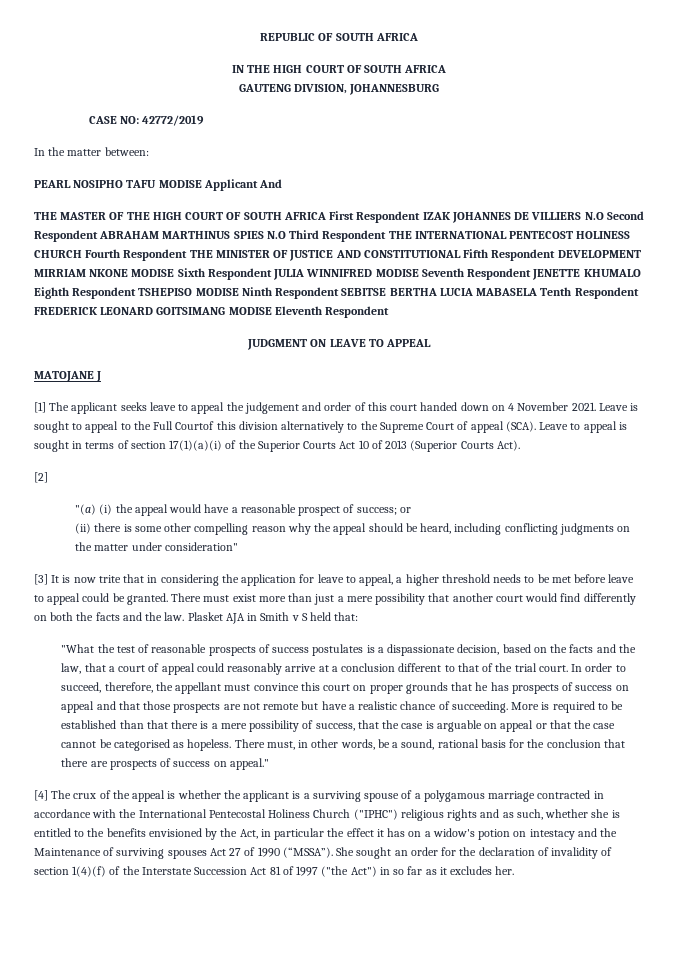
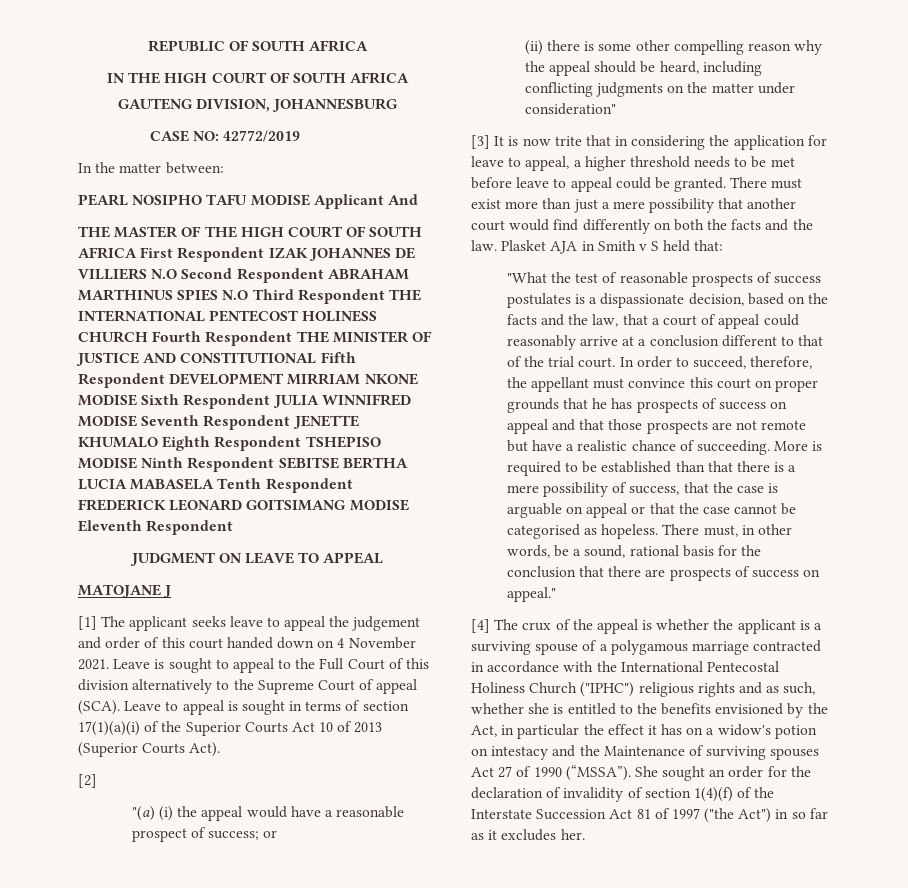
[175,421,215,430] Courtof -> [347,658,404,670] Court of

